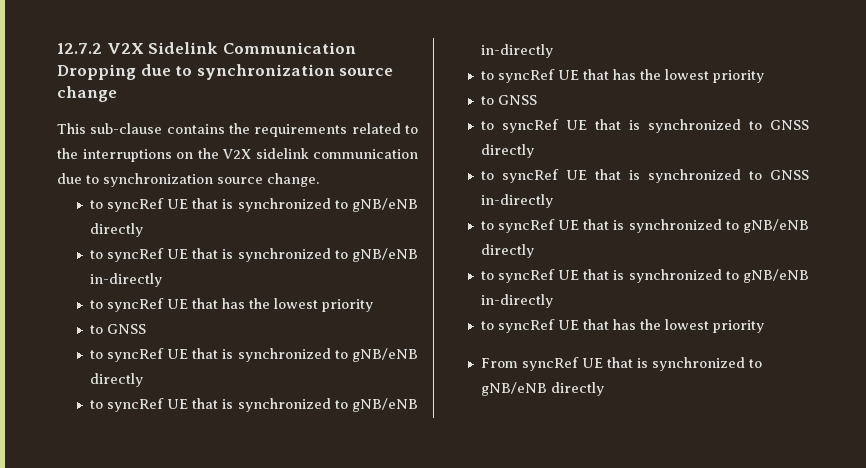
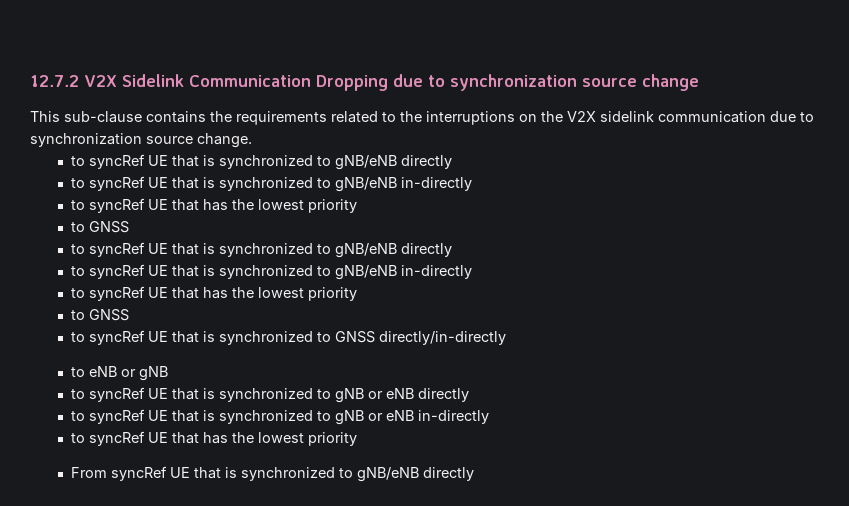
[480,144,534,158] [480,169,809,183] [480,194,553,208] [480,219,809,233] [480,244,534,258] [480,269,809,283] directly // to syncRef UE that is synchronized to GNSS in-directly // to syncRef UE that is synchronized to gNB/eNB directly // to syncRef UE that is synchronized to gNB/eNB -> [378,331,506,345] [70,366,168,381] [70,387,469,403] [70,409,414,425] directly/in-directly // to eNB or gNB // to syncRef UE that is synchronized to gNB or eNB directly // to syncRef UE that is synchronized to gNB or eNB

